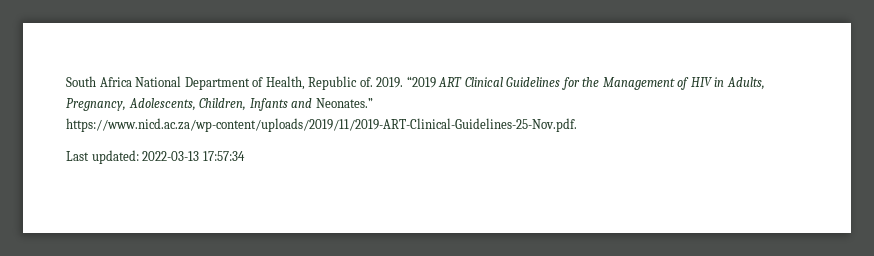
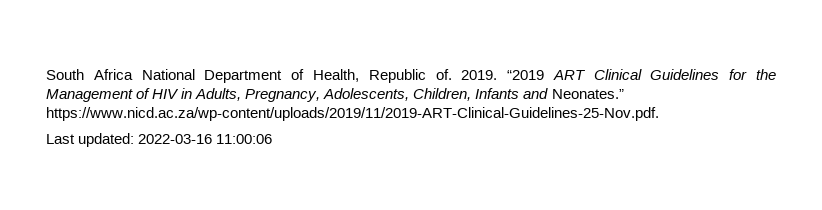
[142,151,245,161] 2022-03-13 17:57:34 -> [138,134,273,144] 2022-03-16 11:00:06

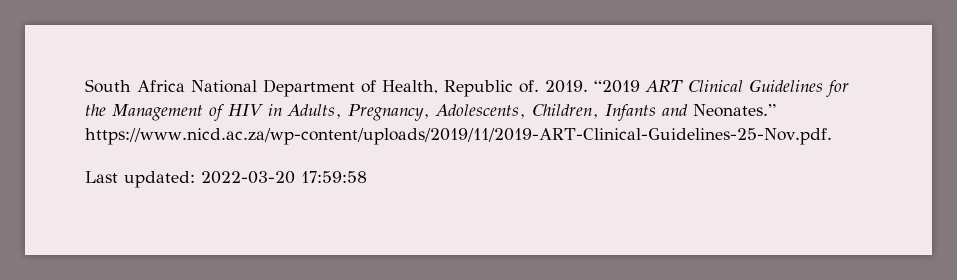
[138,134,273,144] 2022-03-16 11:00:06 -> [201,171,367,184] 2022-03-20 17:59:58

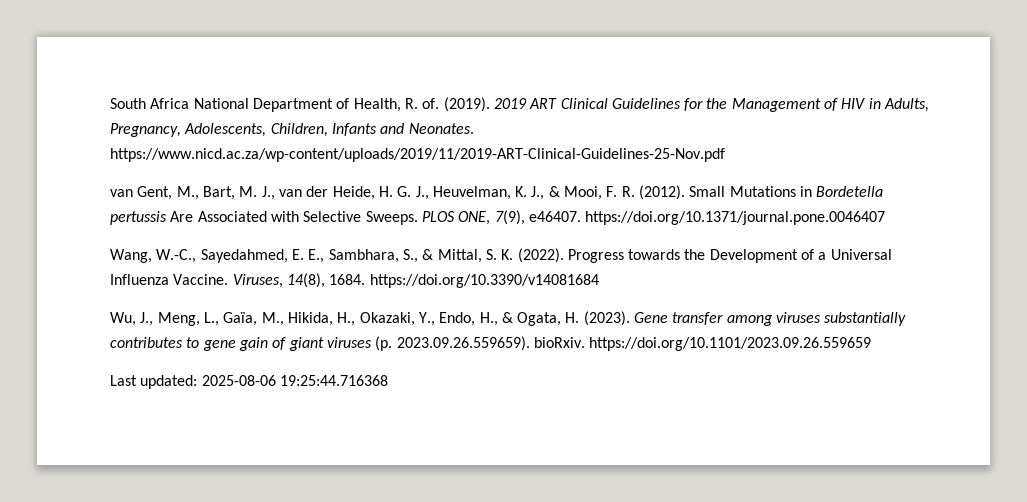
[444,80,640,97] Republic of. 2019. “2019 -> [404,97,527,112] R. of. (2019). 2019
[692,104,776,117] [85,128,832,145] Neonates.” https://www.nicd.ac.za/wp-content/uploads/2019/11/2019-ART-Clinical-Guidelines-25-Nov.pdf. -> [408,123,474,134] [110,148,725,162] [110,185,884,200] [110,210,886,225] [110,248,892,263] [110,273,599,288] [110,311,907,326] [110,336,872,351] Neonates. https://www.nicd.ac.za/wp-content/uploads/2019/11/2019-ART-Clinical-Guidelines-25-Nov.pdf // van Gent, M., Bart, M. J., van der Heide, H. G. J., Heuvelman, K. J., & Mooi, F. R. (2012). Small Mutations in Bordetella pertussis Are Associated with Selective Sweeps. PLOS ONE, 7(9), e46407. https://doi.org/10.1371/journal.pone.0046407 // Wang, W.-C., Sayedahmed, E. E., Sambhara, S., & Mittal, S. K. (2022). Progress towards the Development of a Universal Influenza Vaccine. Viruses, 14(8), 1684. https://doi.org/10.3390/v14081684 // Wu, J., Meng, L., Gaïa, M., Hikida, H., Okazaki, Y., Endo, H., & Ogata, H. (2023). Gene transfer among viruses substantially contributes to gene gain of giant viruses (p. 2023.09.26.559659). bioRxiv. https://doi.org/10.1101/2023.09.26.559659
[201,171,367,184] 2022-03-20 17:59:58 -> [201,375,388,386] 2025-08-06 19:25:44.716368

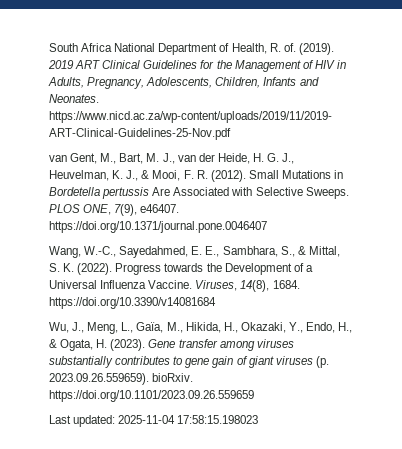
[201,375,388,386] 2025-08-06 19:25:44.716368 -> [118,415,259,424] 2025-11-04 17:58:15.198023

